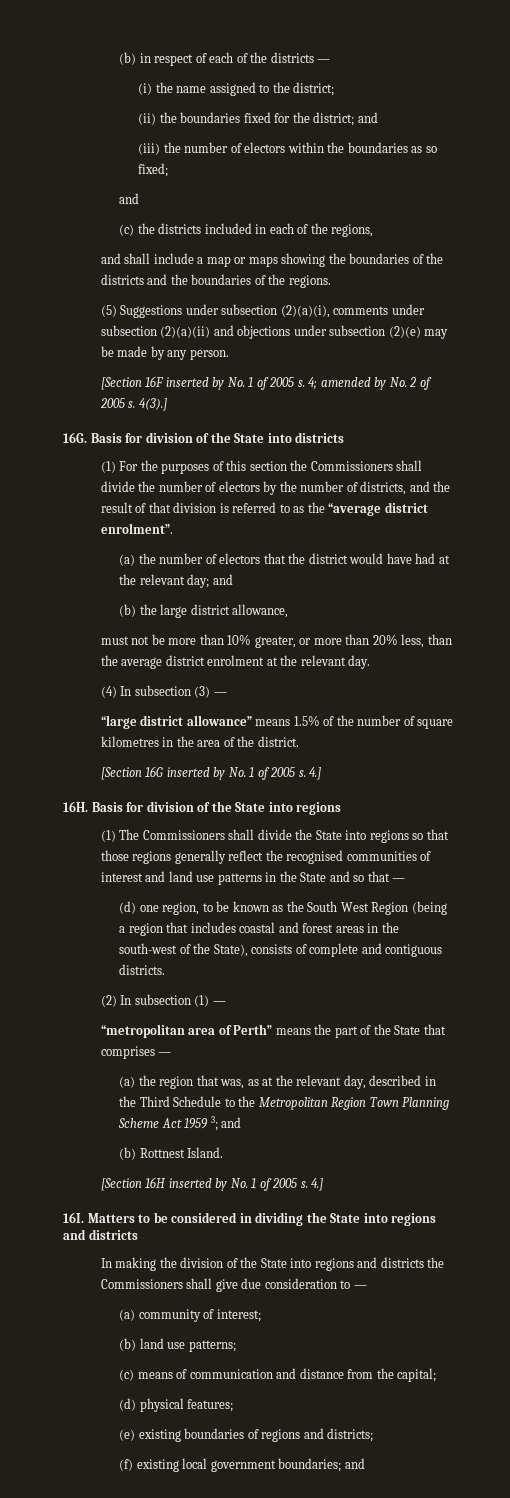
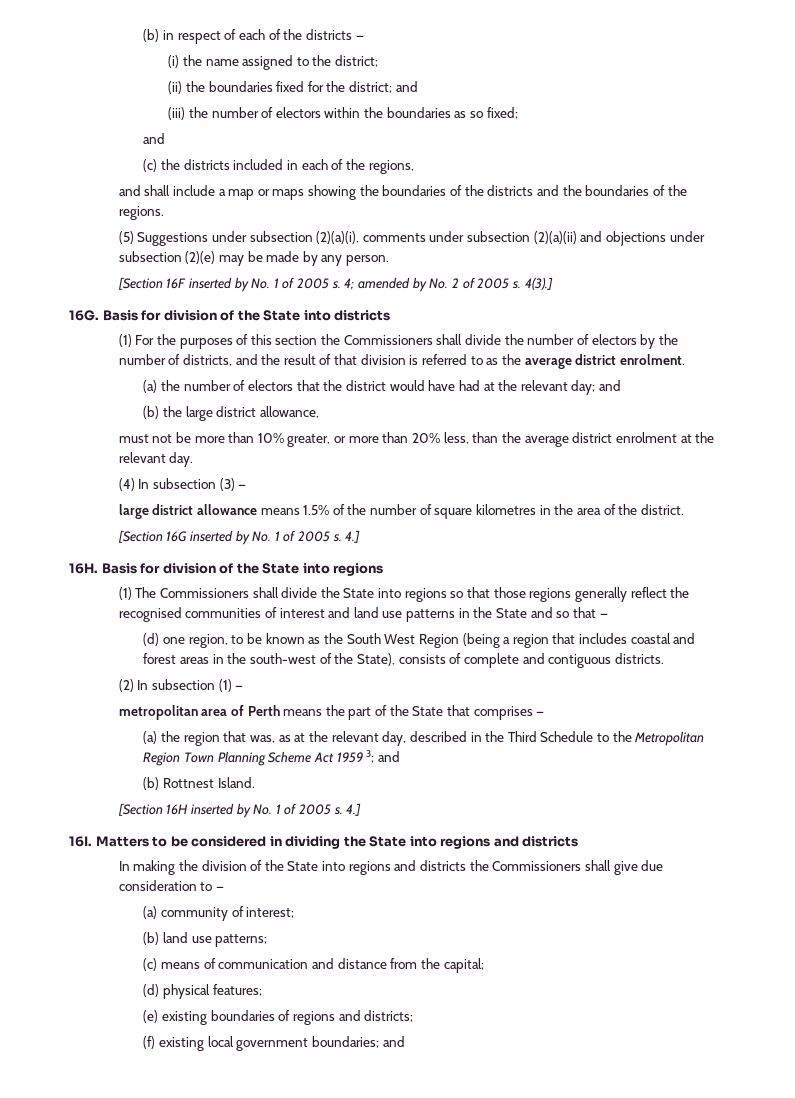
[328,502,428,516] [100,523,173,534] “average district enrolment”. -> [524,354,685,369] average district enrolment.
[100,715,252,729] “large district allowance” -> [118,504,257,519] large district allowance
[100,1024,273,1038] “metropolitan area of Perth” -> [118,705,280,720] metropolitan area of Perth

